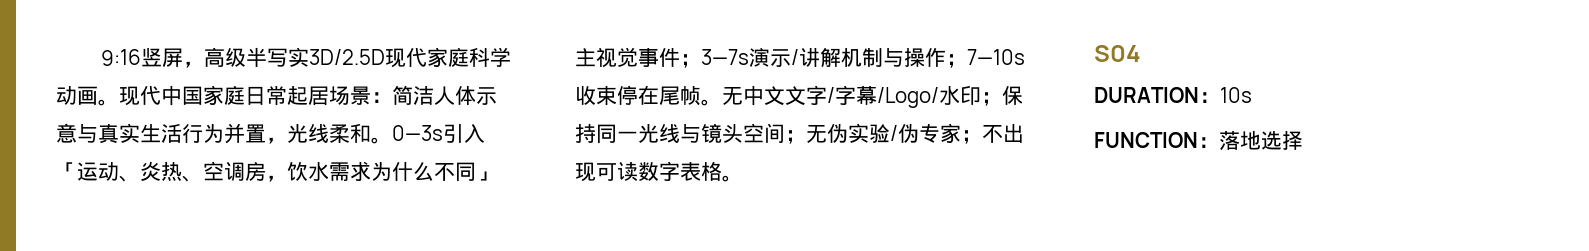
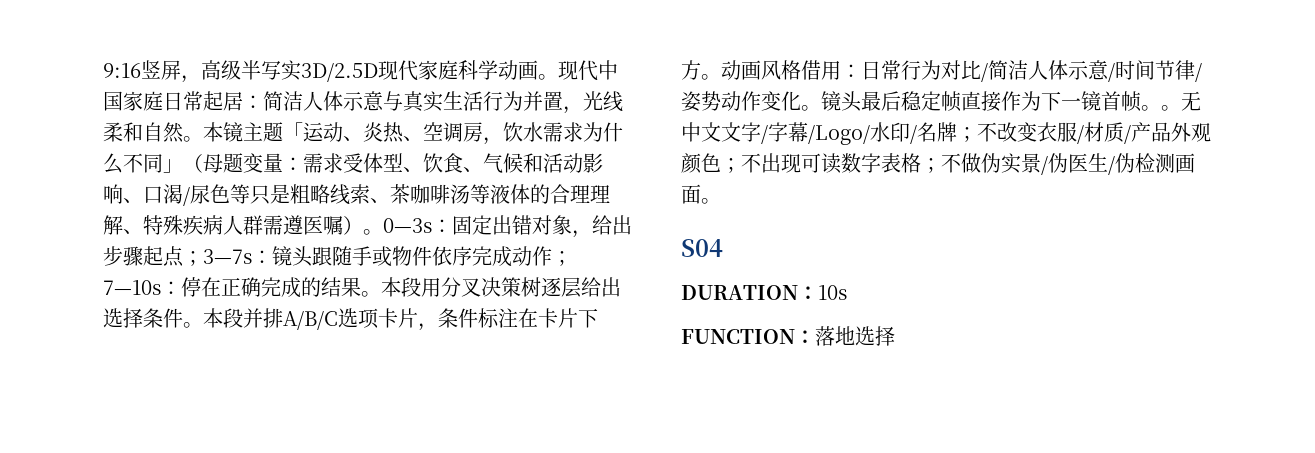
[329,86,371,105] 场景 -> (243, 101) none
[371,124,485,144] 。0—3s引入 -> [143,122,283,143] 自然。本镜主题
[575,47,1025,68] [575,85,701,106] 主视觉事件；3—7s演示/讲解机制与操作；7—10s收束停在尾帧 -> [183,153,603,173] [103,184,610,206] [103,215,632,238] [103,246,572,267] [103,277,621,298] [103,308,598,331] [681,60,1202,82] [681,91,1161,112] （母题变量：需求受体型、饮食、气候和活动影响、口渴/尿色等只是粗略线索、茶咖啡汤等液体的合理理解、特殊疾病人群需遵医嘱）。0—3s：固定出错对象，给出步骤起点；3—7s：镜头跟随手或物件依序完成动作；7—10s：停在正确完成的结果。本段用分叉决策树逐层给出选择条件。本段并排A/B/C选项卡片，条件标注在卡片下方。动画风格借用：日常行为对比/简洁人体示意/时间节律/姿势动作变化。镜头最后稳定帧直接作为下一镜首帧。
[981,86,1023,106] [575,123,961,144] ；保持同一光线与镜头空间；无伪实验/伪专家 -> [910,122,1211,144] [681,153,721,174] /名牌；不改变衣服/材质/产品外观颜色
(722, 171) none -> [921,153,1195,175] [681,184,701,204] ；不做伪实景/伪医生/伪检测画面

